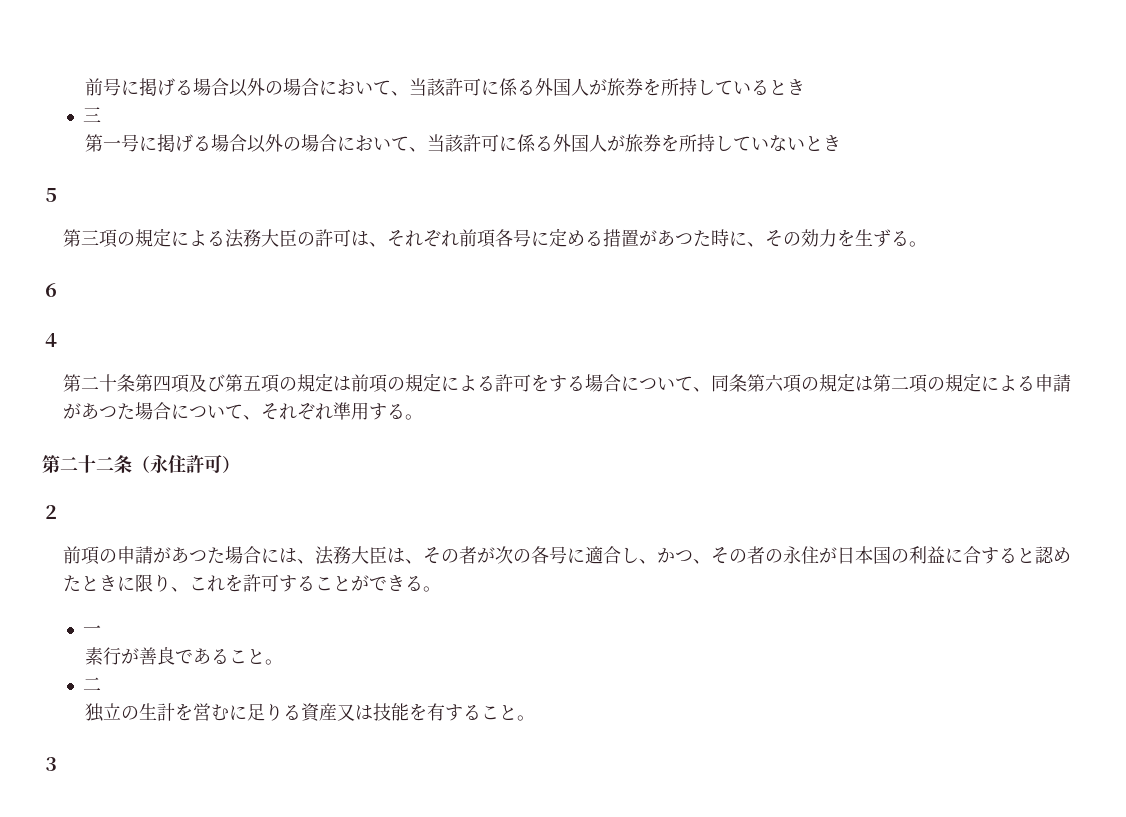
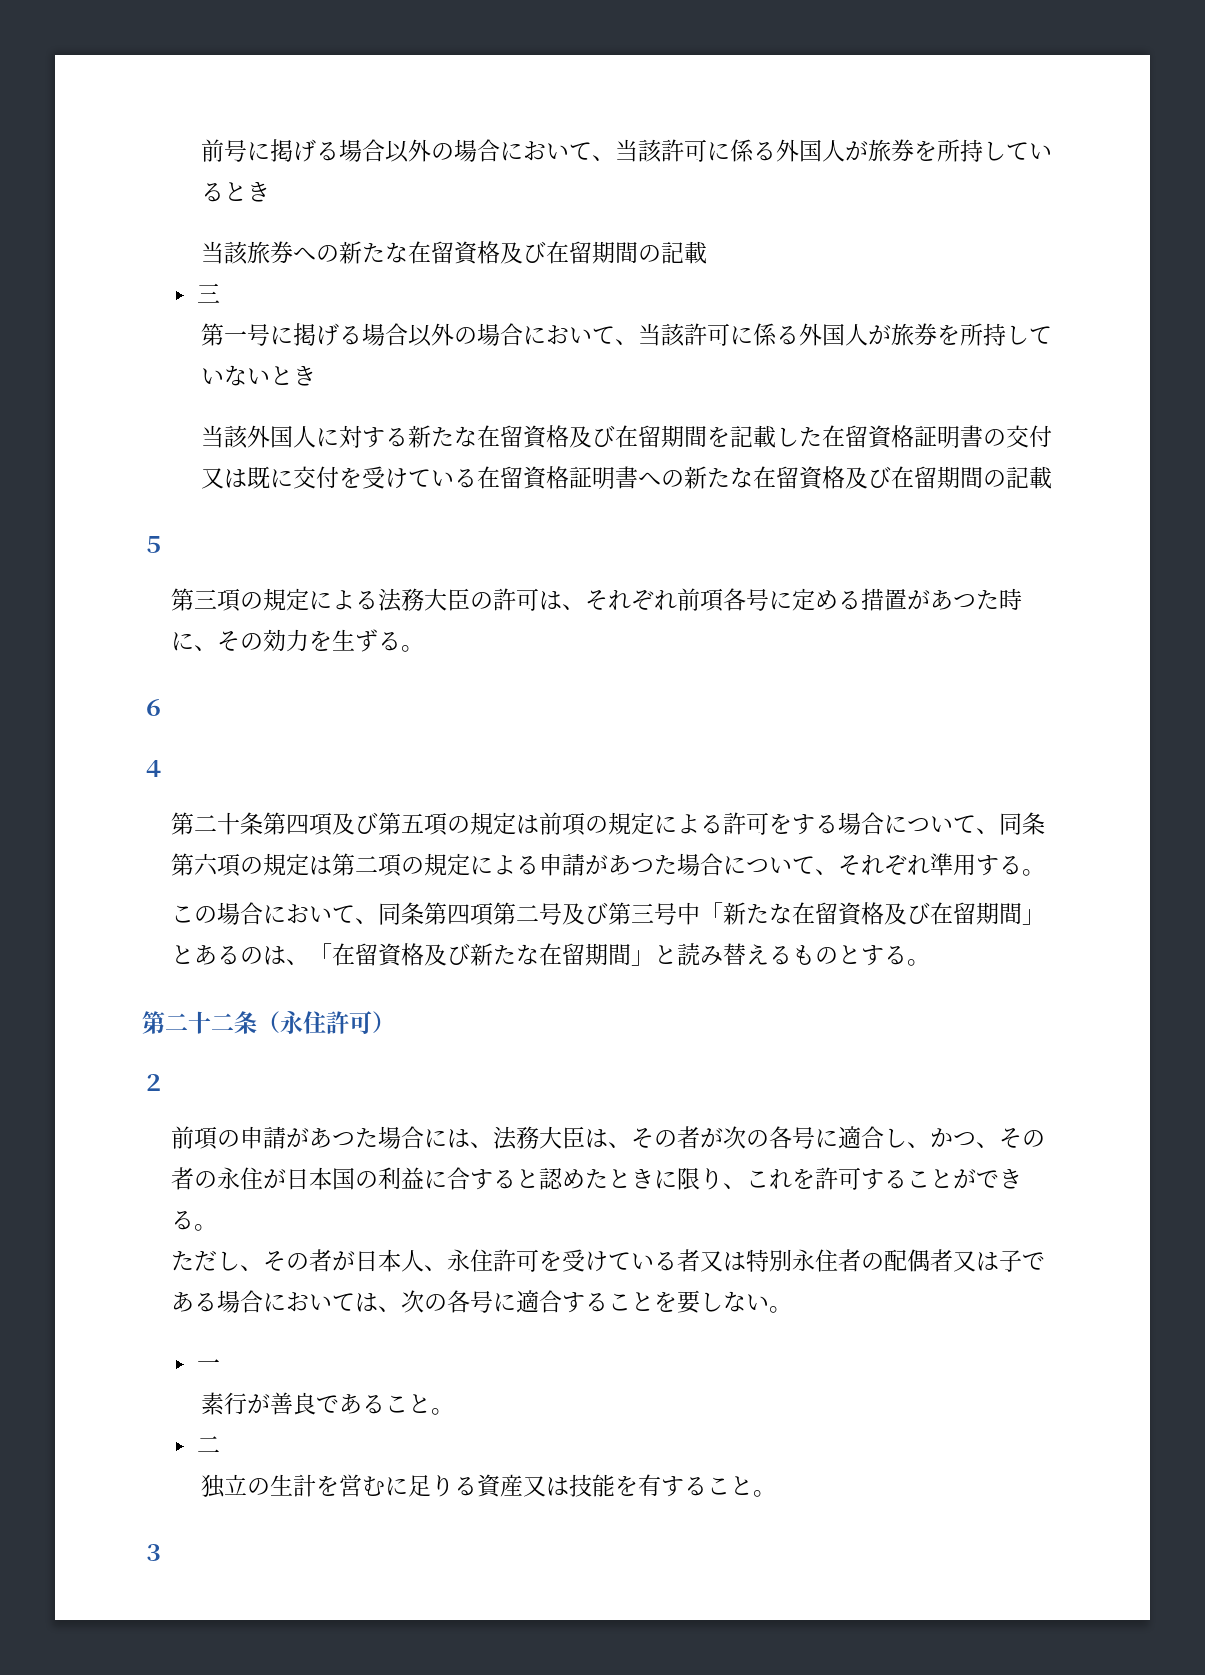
(805, 87) none -> [200,241,707,265] // 当該旅券への新たな在留資格及び在留期間の記載
(841, 143) none -> [200,425,1052,449] [200,466,1052,490] // 当該外国人に対する新たな在留資格及び在留期間を記載した在留資格証明書の交付又は既に交付を受けている在留資格証明書への新たな在留資格及び在留期間の記載
(424, 417) none -> [171,902,1046,926] [171,943,931,967] // この場合において、同条第四項第二号及び第三号中「新たな在留資格及び在留期間」とあるのは、「在留資格及び新たな在留期間」と読み替えるものとする。
(442, 589) none -> [171,1249,1046,1272] [171,1290,793,1314] // ただし、その者が日本人、永住許可を受けている者又は特別永住者の配偶者又は子である場合においては、次の各号に適合することを要しない。

